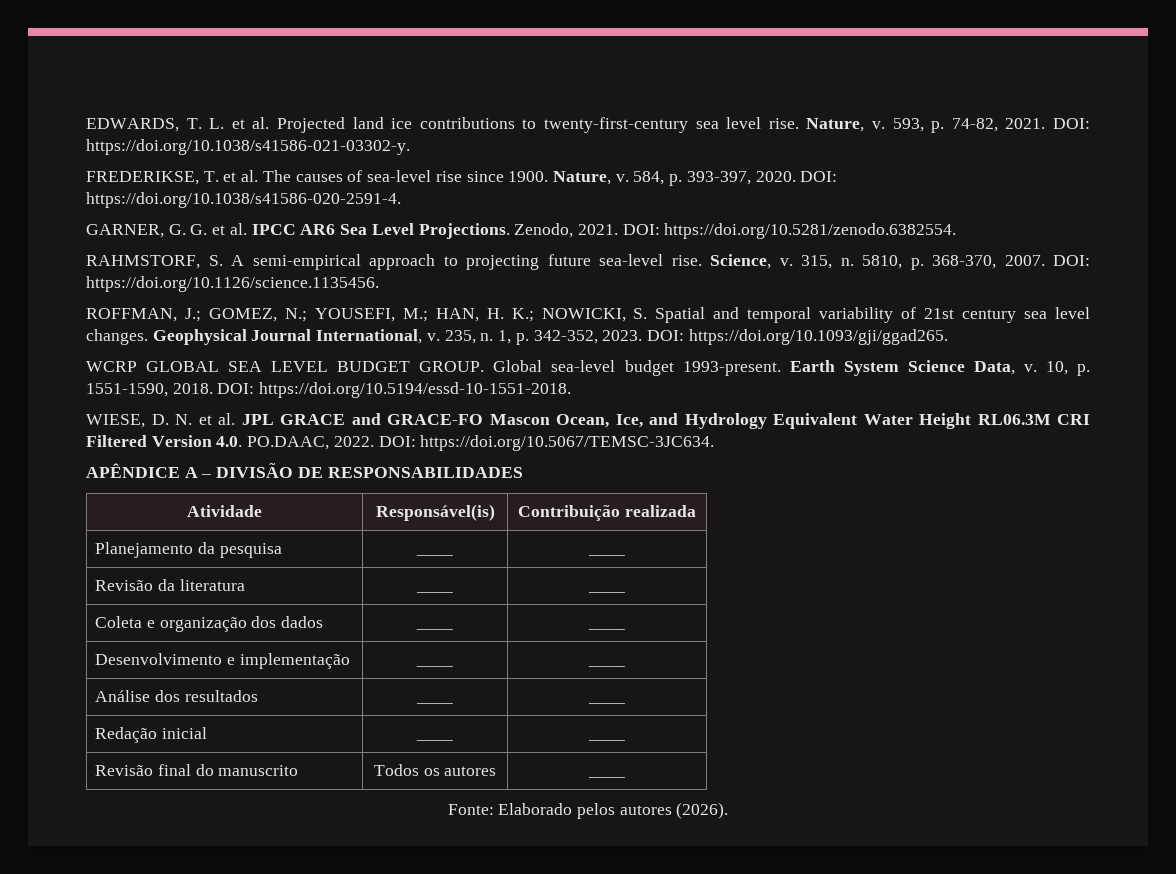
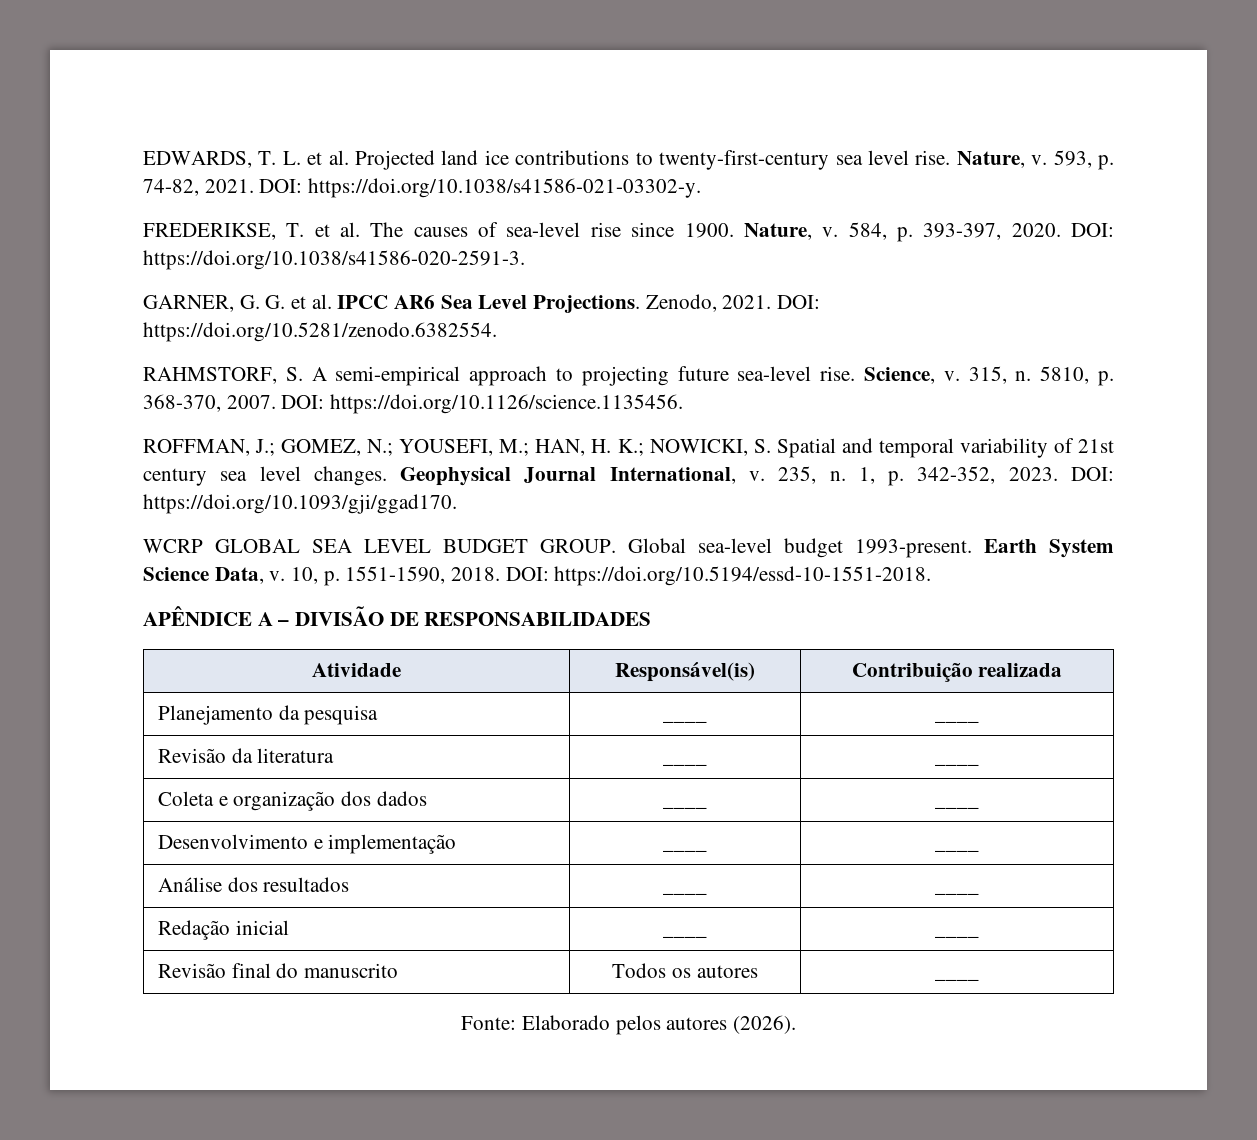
[86,192,401,208] https://doi.org/10.1038/s41586-020-2591-4. -> [143,250,525,270] https://doi.org/10.1038/s41586-020-2591-3.
[688,329,948,345] https://doi.org/10.1093/gji/ggad265. -> [143,494,457,514] https://doi.org/10.1093/gji/ggad170.
[86,413,1090,429] [86,435,715,451] // WIESE, D. N. et al. JPL GRACE and GRACE-FO Mascon Ocean, Ice, and Hydrology Equivalent Water Height RL06.3M CRI Filtered Version 4.0. PO.DAAC, 2022. DOI: https://doi.org/10.5067/TEMSC-3JC634. -> (932, 576) none

